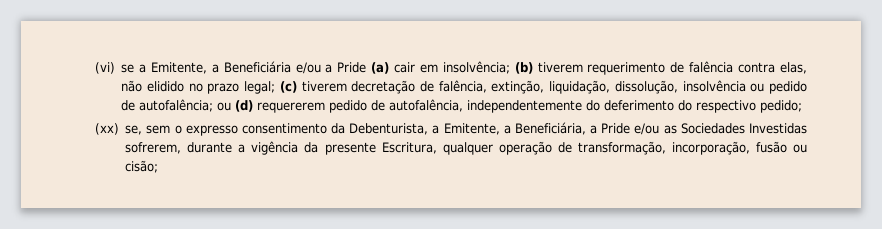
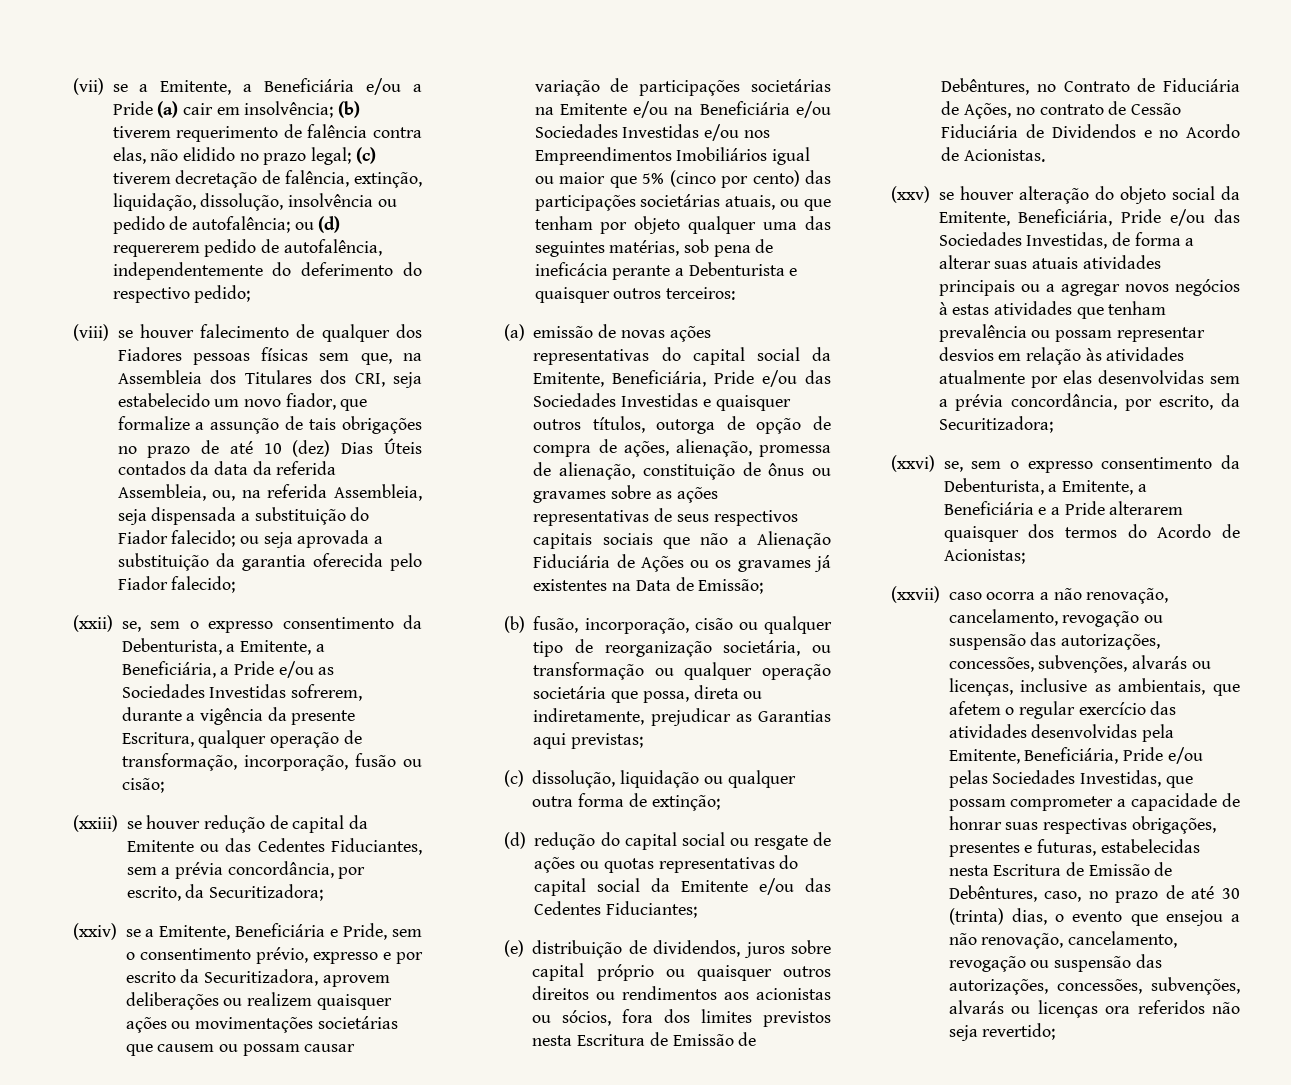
[94,62,115,74] (vi) -> [72,78,104,95] (vii)
[94,123,119,135] (xx) -> [72,324,422,342] [117,347,422,365] [117,370,423,388] [117,393,368,411] [117,416,422,434] [117,438,422,458] [117,461,337,475] [117,484,423,501] [117,507,370,525] [117,530,384,548] [117,553,423,571] [117,576,236,593] [72,615,113,632] (viii) se houver falecimento de qualquer dos Fiadores pessoas físicas sem que, na Assembleia dos Titulares dos CRI, seja estabelecido um novo fiador, que formalize a assunção de tais obrigações no prazo de até 10 (dez) Dias Úteis contados da data da referida Assembleia, ou, na referida Assembleia, seja dispensada a substituição do Fiador falecido; ou seja aprovada a substituição da garantia oferecida pelo Fiador falecido; // (xxii)
(159, 166) none -> [72,815,369,833] [126,838,423,855] [126,861,366,879] [126,884,324,901] [72,923,422,940] [125,947,423,964] [125,969,390,987] [125,992,392,1010] [125,1016,398,1033] [125,1044,356,1056] [534,78,831,96] [534,101,831,118] [534,124,770,141] [534,147,811,165] [534,170,831,188] [534,194,831,211] [534,216,831,234] [534,239,774,257] [534,262,798,280] [534,287,736,303] [503,324,711,342] [533,347,831,365] [533,370,831,387] [533,393,791,411] [533,416,831,434] [533,439,831,457] [533,462,831,480] [533,485,718,503] [533,508,798,526] [533,531,831,549] [533,554,831,572] [533,577,764,594] [503,616,832,634] [533,639,831,657] [533,662,831,680] [533,685,763,703] [533,708,831,726] [533,733,644,749] [503,770,796,788] [532,793,720,811] [503,832,831,850] [534,855,799,873] [534,878,831,896] [534,901,698,918] [503,940,831,958] [532,963,831,981] [532,986,831,1000] [532,1009,831,1027] [532,1032,757,1046] [941,78,1240,95] [941,101,1182,119] [941,124,1240,138] [941,147,1046,162] [890,186,1240,204] [938,209,1240,226] [938,232,1195,249] [938,255,1161,269] [938,279,1240,296] [938,301,1167,319] [938,324,1205,342] [938,347,1185,365] [938,370,1240,388] [938,393,1240,411] [938,416,1053,433] [890,455,1240,473] [943,478,1147,495] [943,501,1184,515] [943,524,1240,542] [943,549,1025,564] [890,586,1169,604] [948,609,1164,627] [948,632,1161,650] [948,655,1211,673] [948,678,1240,696] [948,701,1177,719] [948,724,1175,742] [948,747,1203,764] [948,770,1193,788] [948,793,1240,811] [948,816,1216,834] [948,839,1200,857] [948,862,1173,876] [948,885,1240,903] [948,908,1240,926] [948,931,1178,949] [948,954,1162,972] [948,977,1240,995] [948,1000,1240,1018] [948,1023,1056,1041] // (xxiii) se houver redução de capital da Emitente ou das Cedentes Fiduciantes, sem a prévia concordância, por escrito, da Securitizadora; // (xxiv) se a Emitente, Beneficiária e Pride, sem o consentimento prévio, expresso e por escrito da Securitizadora, aprovem deliberações ou realizem quaisquer ações ou movimentações societárias que causem ou possam causar variação de participações societárias na Emitente e/ou na Beneficiária e/ou Sociedades Investidas e/ou nos Empreendimentos Imobiliários igual ou maior que 5% (cinco por cento) das participações societárias atuais, ou que tenham por objeto qualquer uma das seguintes matérias, sob pena de ineficácia perante a Debenturista e quaisquer outros terceiros: // (a) emissão de novas ações representativas do capital social da Emitente, Beneficiária, Pride e/ou das Sociedades Investidas e quaisquer outros títulos, outorga de opção de compra de ações, alienação, promessa de alienação, constituição de ônus ou gravames sobre as ações representativas de seus respectivos capitais sociais que não a Alienação Fiduciária de Ações ou os gravames já existentes na Data de Emissão; // (b) fusão, incorporação, cisão ou qualquer tipo de reorganização societária, ou transformação ou qualquer operação societária que possa, direta ou indiretamente, prejudicar as Garantias aqui previstas; // (c) dissolução, liquidação ou qualquer outra forma de extinção; // (d) redução do capital social ou resgate de ações ou quotas representativas do capital social da Emitente e/ou das Cedentes Fiduciantes; // (e) distribuição de dividendos, juros sobre capital próprio ou quaisquer outros direitos ou rendimentos aos acionistas ou sócios, fora dos limites previstos nesta Escritura de Emissão de Debêntures, no Contrato de Fiduciária de Ações, no contrato de Cessão Fiduciária de Dividendos e no Acordo de Acionistas. // (xxv) se houver alteração do objeto social da Emitente, Beneficiária, Pride e/ou das Sociedades Investidas, de forma a alterar suas atuais atividades principais ou a agregar novos negócios à estas atividades que tenham prevalência ou possam representar desvios em relação às atividades atualmente por elas desenvolvidas sem a prévia concordância, por escrito, da Securitizadora; // (xxvi) se, sem o expresso consentimento da Debenturista, a Emitente, a Beneficiária e a Pride alterarem quaisquer dos termos do Acordo de Acionistas; // (xxvii) caso ocorra a não renovação, cancelamento, revogação ou suspensão das autorizações, concessões, subvenções, alvarás ou licenças, inclusive as ambientais, que afetem o regular exercício das atividades desenvolvidas pela Emitente, Beneficiária, Pride e/ou pelas Sociedades Investidas, que possam comprometer a capacidade de honrar suas respectivas obrigações, presentes e futuras, estabelecidas nesta Escritura de Emissão de Debêntures, caso, no prazo de até 30 (trinta) dias, o evento que ensejou a não renovação, cancelamento, revogação ou suspensão das autorizações, concessões, subvenções, alvarás ou licenças ora referidos não seja revertido;

